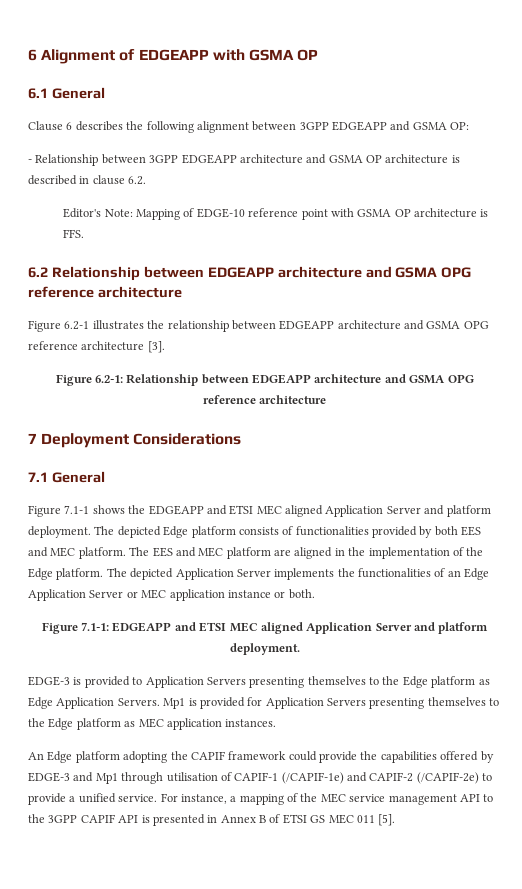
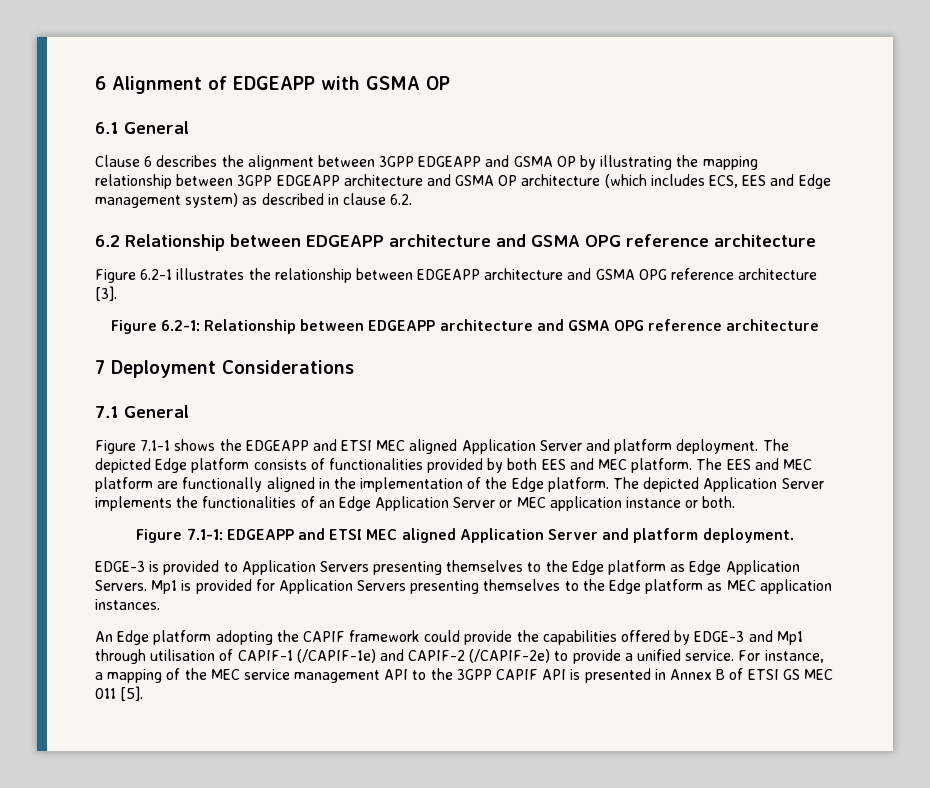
[146,121,194,133] following -> (244, 161) none
[450,122,470,130] [28,154,99,166] OP: // - Relationship -> [556,155,758,170] [95,174,172,189] OP by illustrating the mapping relationship
[451,155,460,163] [28,175,147,185] [63,208,489,220] [63,229,85,238] is described in clause 6.2. // Editor's Note: Mapping of EDGE-10 reference point with GSMA OP architecture is FFS. -> [604,174,831,189] [95,193,413,208] (which includes ECS, EES and Edge management system) as described in clause 6.2.
(291, 552) none -> [182,477,263,492] functionally

